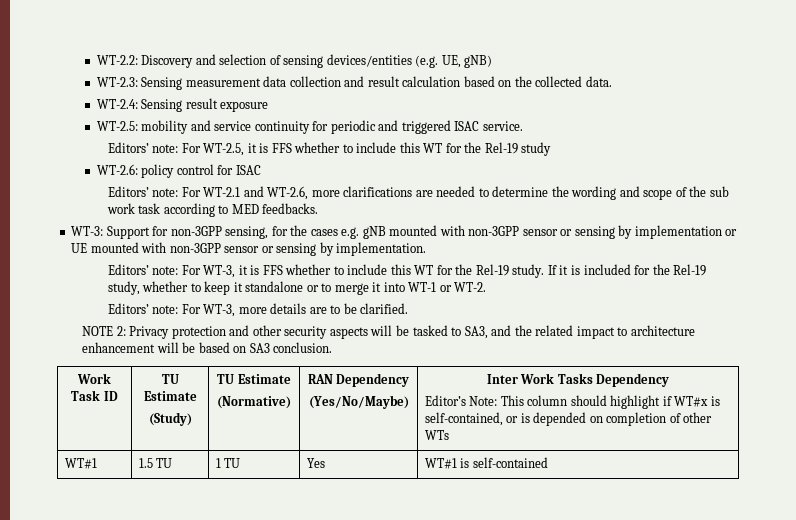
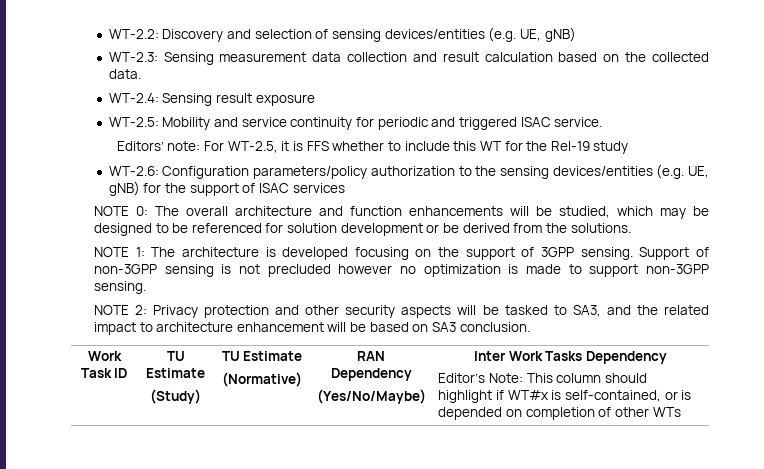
[141,120,189,134] mobility -> [162,117,211,130] Mobility
[141,164,261,178] [107,186,729,200] [106,203,319,217] [71,225,738,239] [71,242,427,256] [107,264,707,278] [107,281,487,295] [107,303,409,317] policy control for ISAC // Editors’ note: For WT-2.1 and WT-2.6, more clarifications are needed to determine the wording and scope of the sub work task according to MED feedbacks. // WT-3: Support for non-3GPP sensing, for the cases e.g. gNB mounted with non-3GPP sensor or sensing by implementation or UE mounted with non-3GPP sensor or sensing by implementation. // Editors’ note: For WT-3, it is FFS whether to include this WT for the Rel-19 study. If it is included for the Rel-19 study, whether to keep it standalone or to merge it into WT-1 or WT-2. // Editors’ note: For WT-3, more details are to be clarified. -> [162,164,709,179] [108,181,345,196] [93,206,709,219] [93,223,631,236] [93,247,709,260] [93,264,709,277] [93,281,146,294] Configuration parameters/policy authorization to the sensing devices/entities (e.g. UE, gNB) for the support of ISAC services // NOTE 0: The overall architecture and function enhancements will be studied, which may be designed to be referenced for solution development or be derived from the solutions. // NOTE 1: The architecture is developed focusing on the support of 3GPP sensing. Support of non-3GPP sensing is not precluded however no optimization is made to support non-3GPP sensing.
[64,458,97,469] [138,458,173,468] [215,458,241,468] [306,458,325,468] [424,457,548,469] // WT#1 | 1.5 TU | 1 TU | Yes | WT#1 is self-contained -> (681, 412) none

